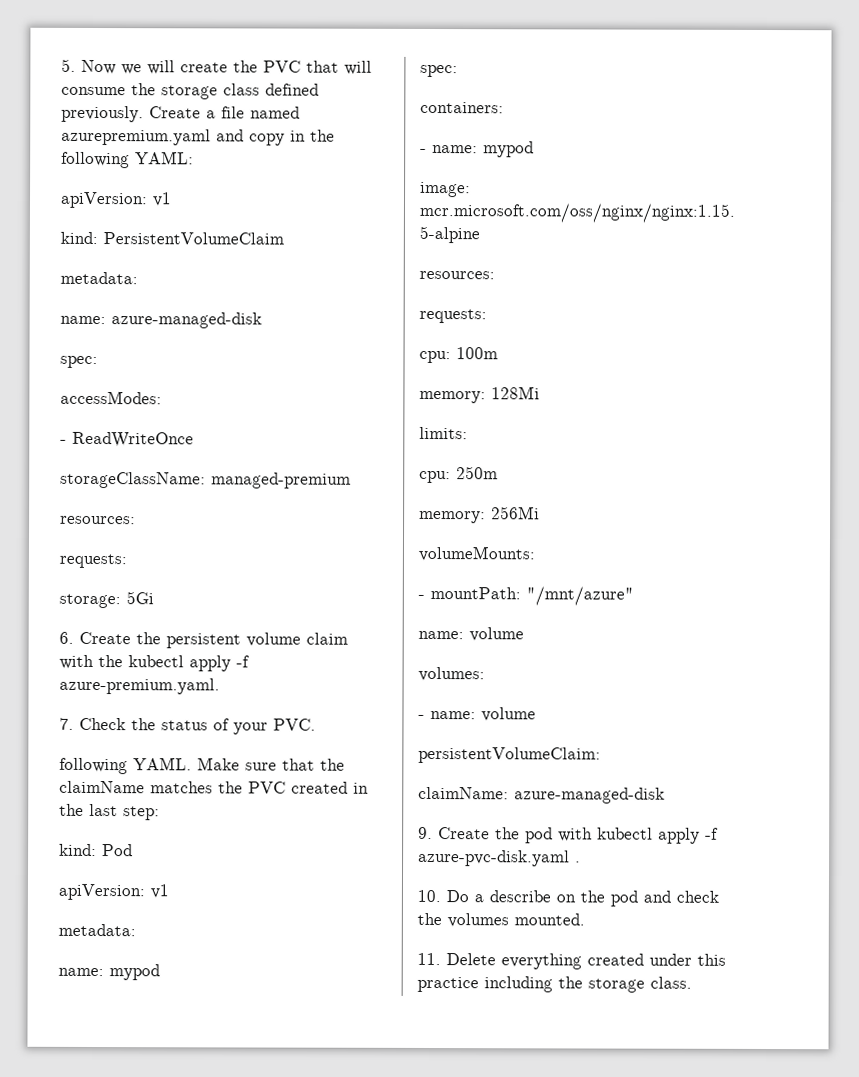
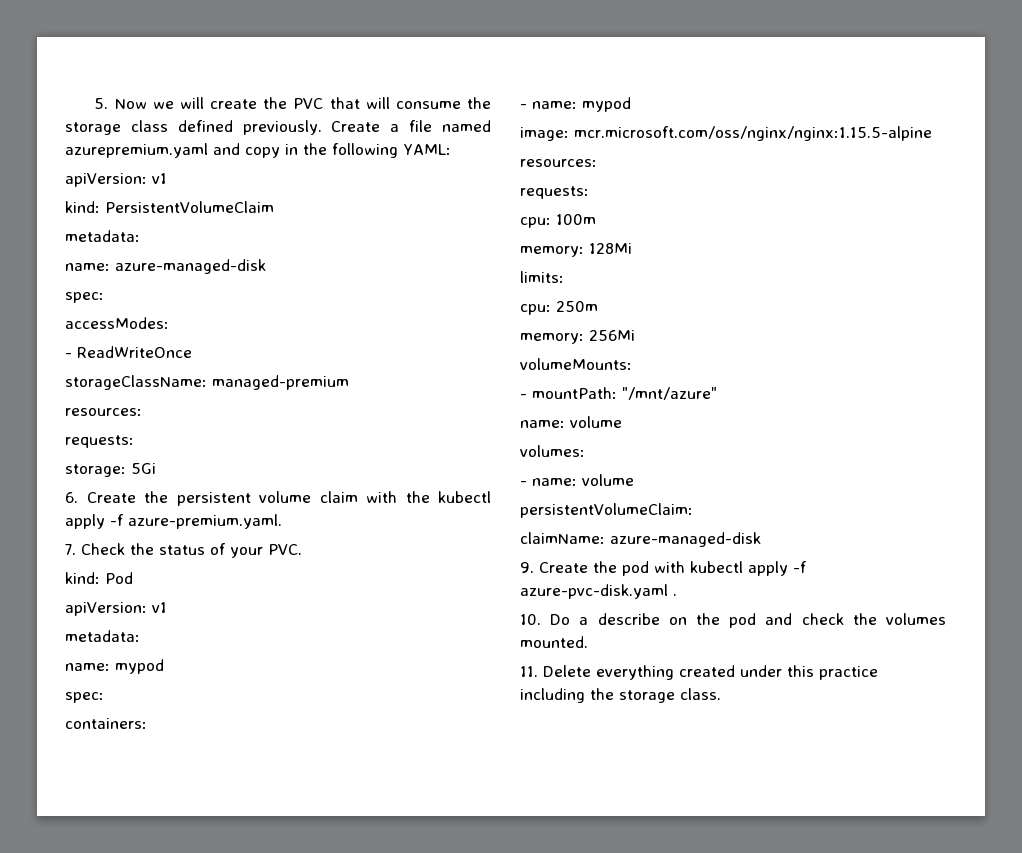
[59,757,345,775] [59,780,369,794] [59,803,160,821] // following YAML. Make sure that the claimName matches the PVC created in the last step: -> (302, 549) none

